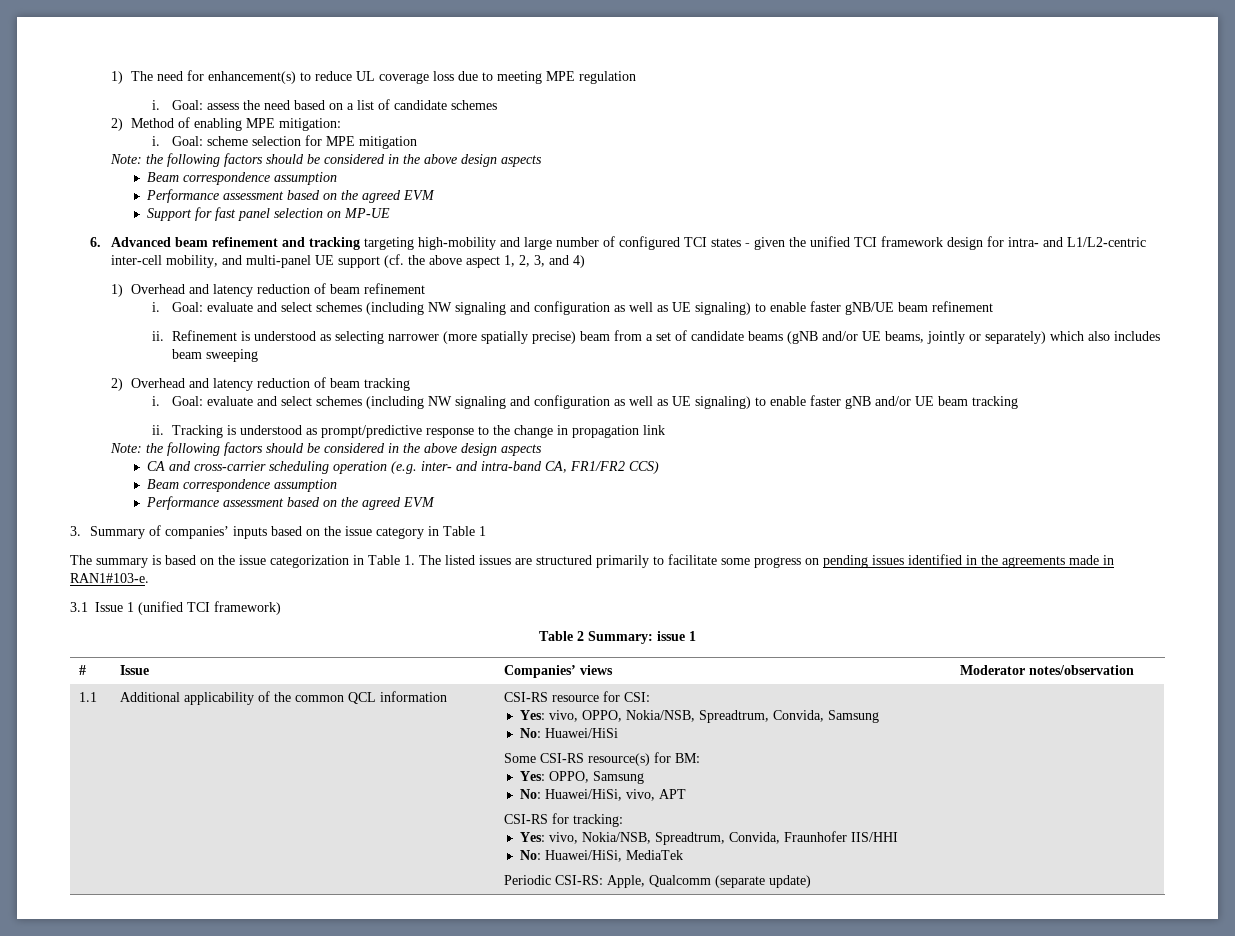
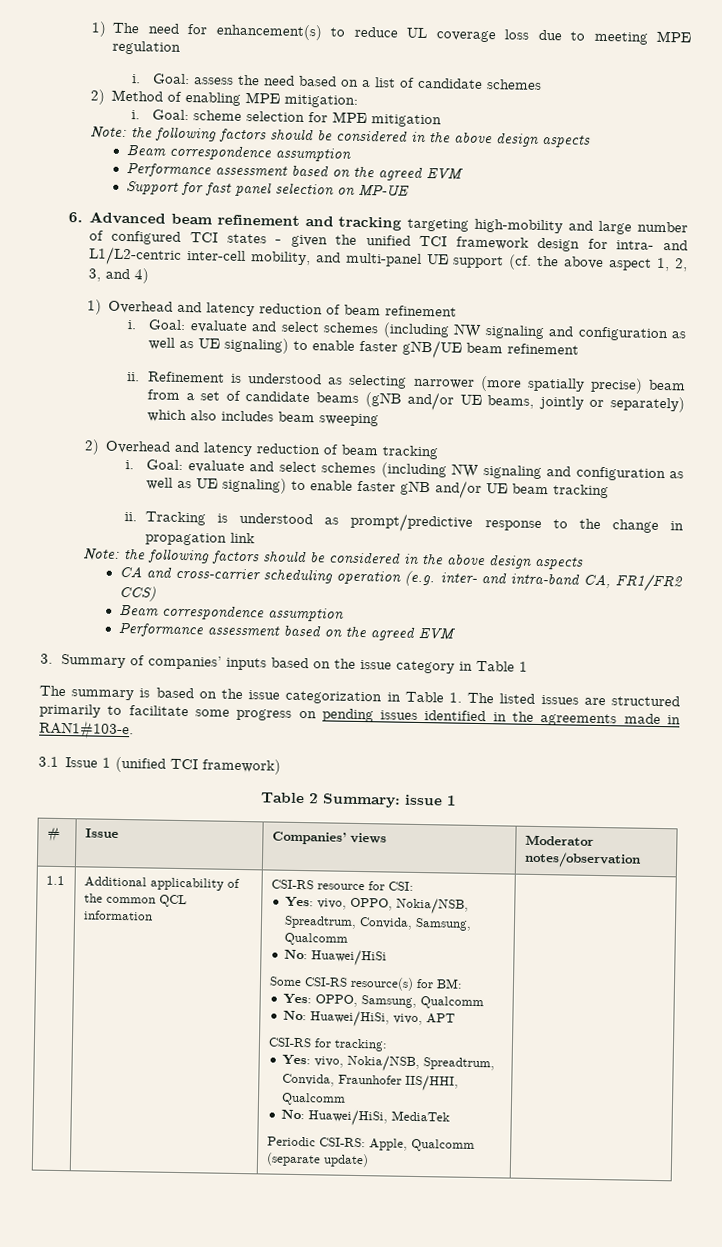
[827,710,879,723] Samsung -> [415,917,473,931] [284,932,349,946] Samsung, Qualcomm
[592,771,644,784] Samsung -> [361,995,485,1010] Samsung, Qualcomm
[850,832,898,842] IIS/HHI -> [405,1074,460,1092] [281,1092,347,1106] IIS/HHI, Qualcomm

